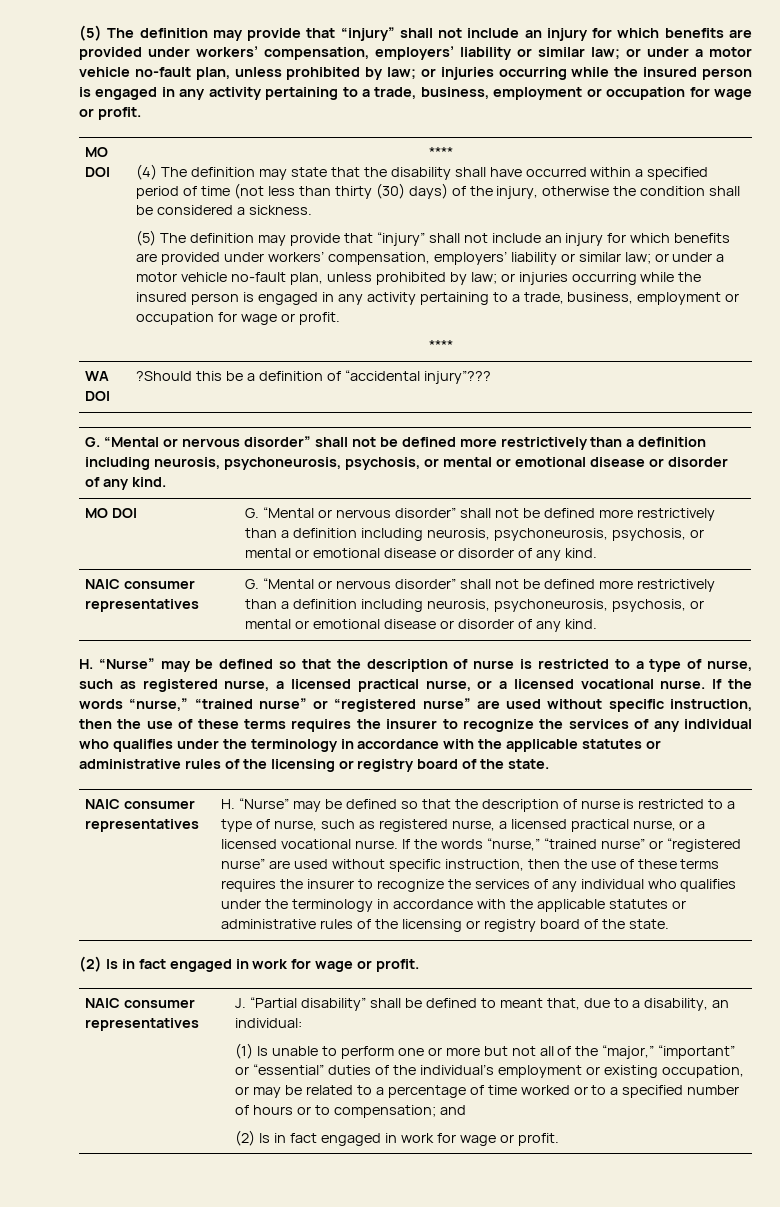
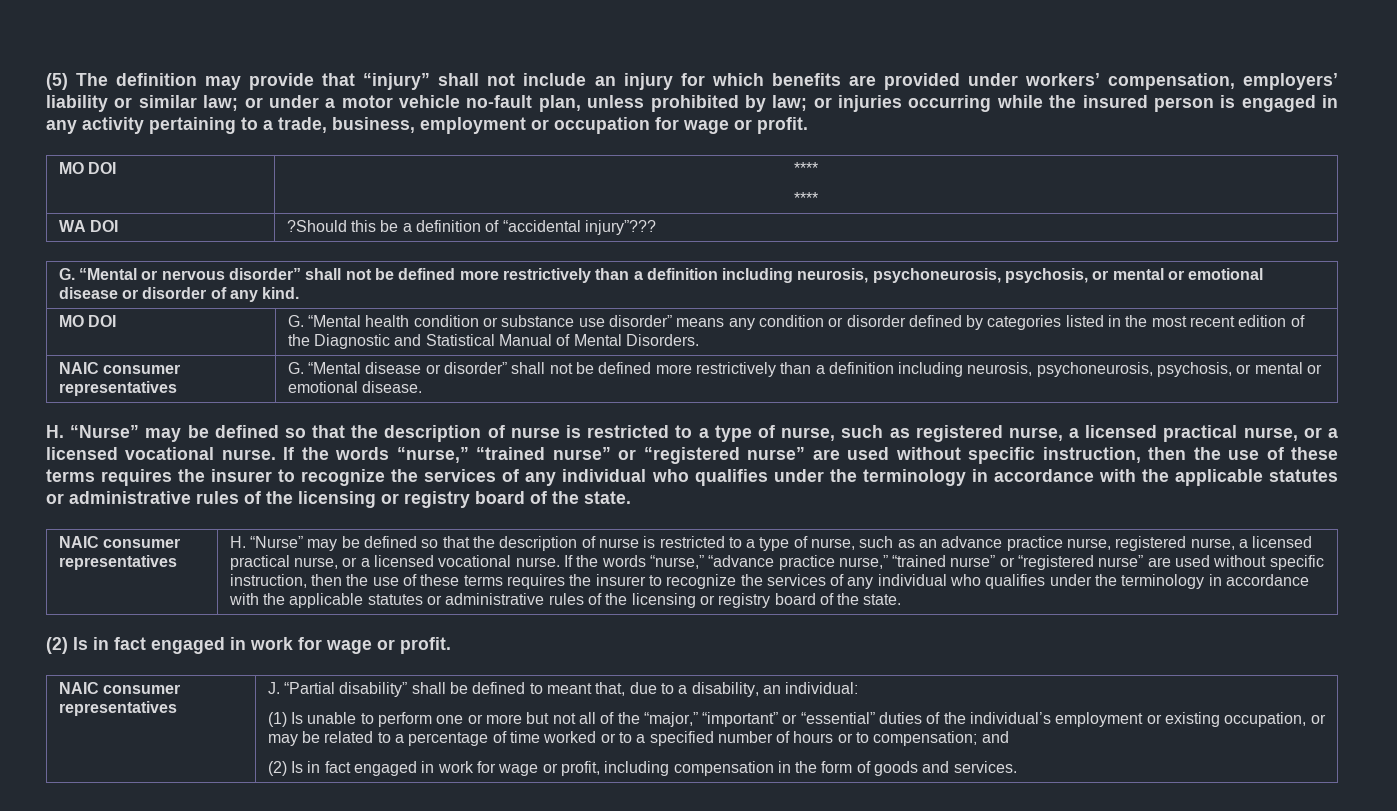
[136,164,709,180] [136,183,741,199] [136,205,313,215] [136,230,731,246] [136,251,725,265] [136,272,702,285] [136,292,740,305] [136,312,341,325] // (4) The definition may state that the disability shall have occurred within a specified period of time (not less than thirty (30) days) of the injury, otherwise the condition shall be considered a sickness. // (5) The definition may provide that “injury” shall not include an injury for which benefits are provided under workers’ compensation, employers’ liability or similar law; or under a motor vehicle no-fault plan, unless prohibited by law; or injuries occurring while the insured person is engaged in any activity pertaining to a trade, business, employment or occupation for wage or profit. -> (818, 168) none
[318,509,392,518] or nervous -> [365,315,1305,330] [287,334,699,349] [58,362,180,374] [58,381,177,396] [287,362,441,374] health condition or substance use disorder” means any condition or disorder defined by categories listed in the most recent edition of the Diagnostic and Statistical Manual of Mental Disorders. // NAIC consumer representatives | G. “Mental disease or
[384,548,597,561] [85,579,196,589] [85,599,200,612] [245,578,715,592] [245,599,704,612] [245,619,597,632] disease or disorder of any kind. // NAIC consumer representatives | G. “Mental or nervous disorder” shall not be defined more restrictively than a definition including neurosis, psychoneurosis, psychosis, or mental or emotional disease or disorder of any kind. -> [361,381,422,393] disease.
(376, 825) none -> [919,536,1112,551] an advance practice nurse,
(540, 844) none -> [708,555,888,570] “advance practice nurse,”
[517,1133,559,1146] profit. -> [560,761,1017,776] profit, including compensation in the form of goods and services.

